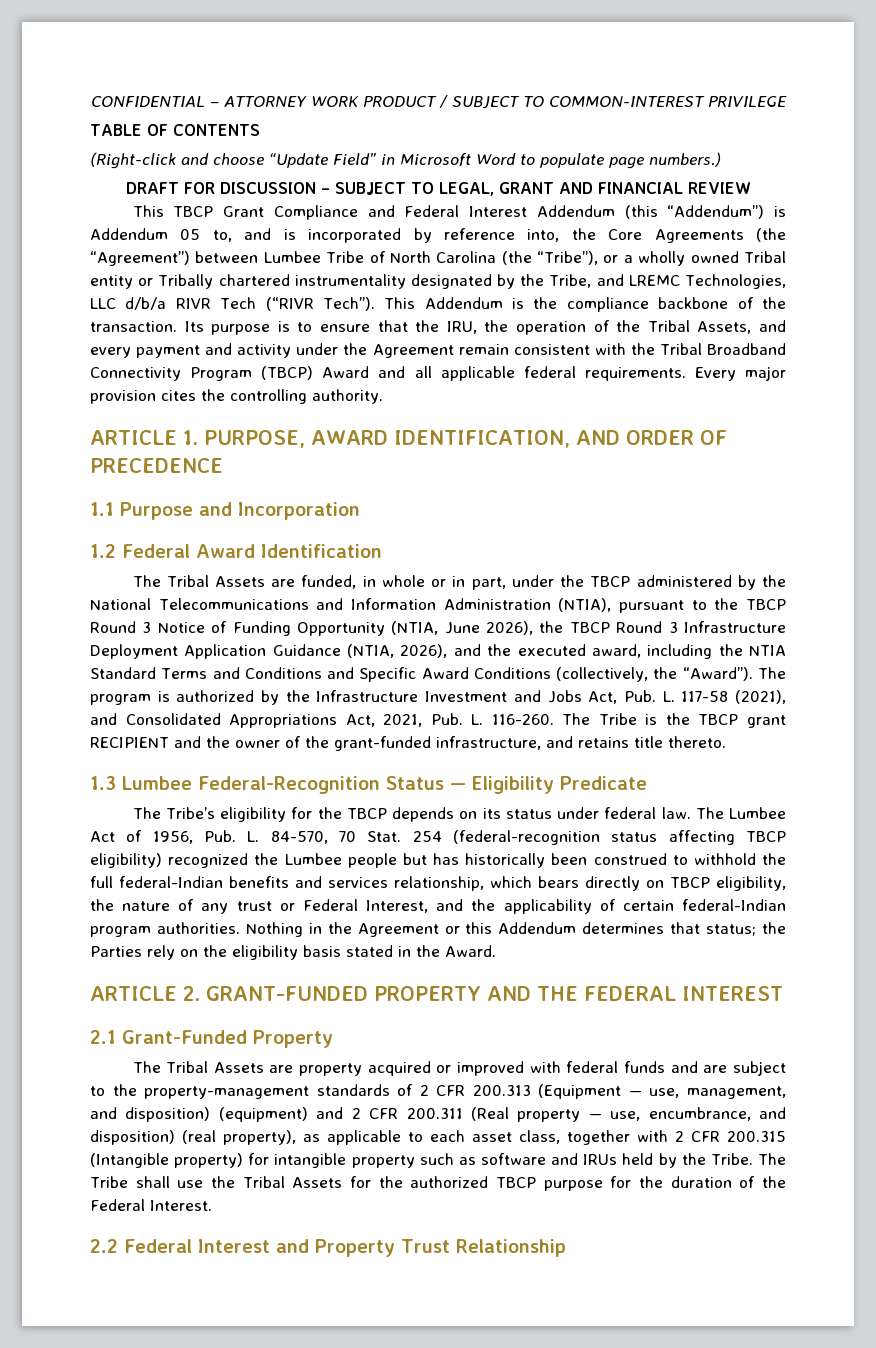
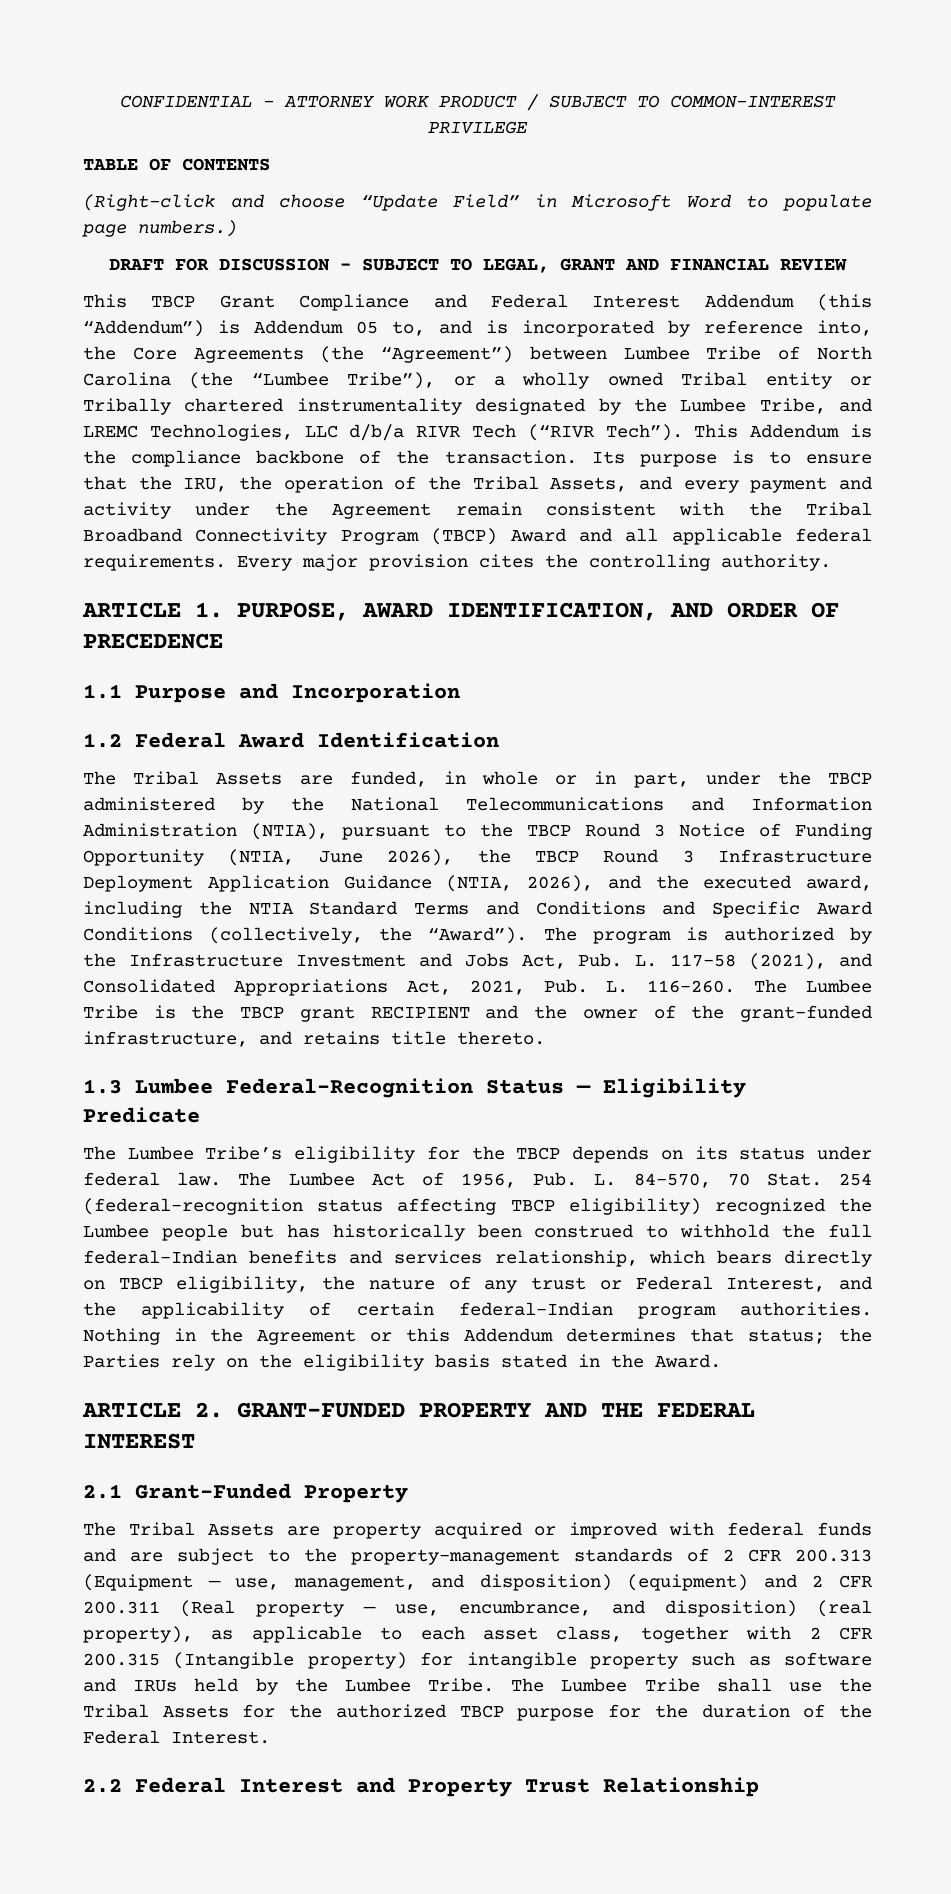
[537,251,599,265] “Tribe”), -> [251,372,436,389] “Lumbee Tribe”),
(545, 280) none -> [680,398,747,412] Lumbee
(591, 719) none -> [806,979,872,993] Lumbee
(161, 813) none -> [127,1146,194,1160] Lumbee
(706, 1159) none -> [344,1678,411,1692] Lumbee
(786, 1159) none -> [561,1678,628,1692] Lumbee

